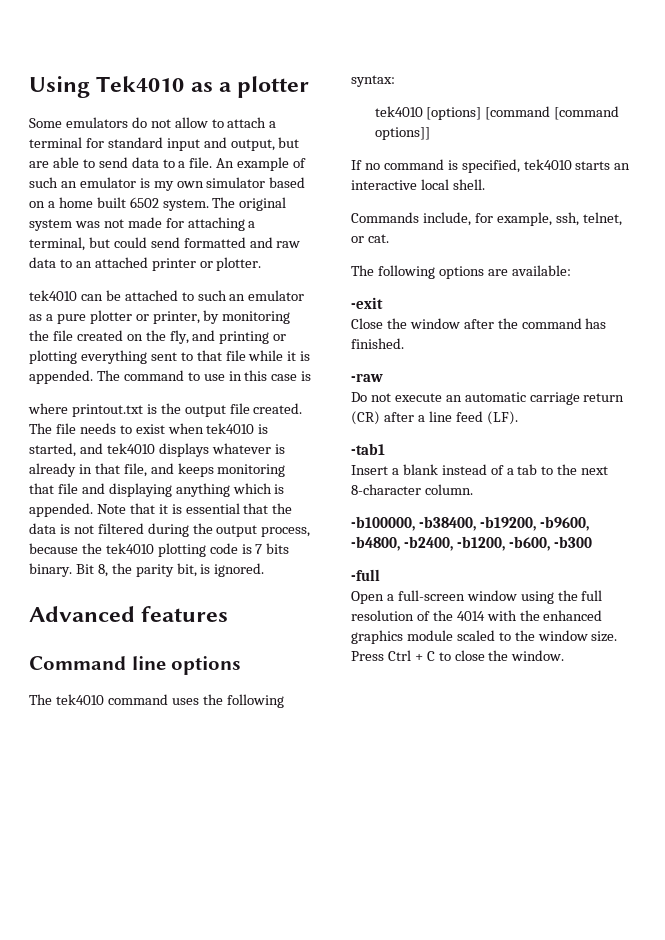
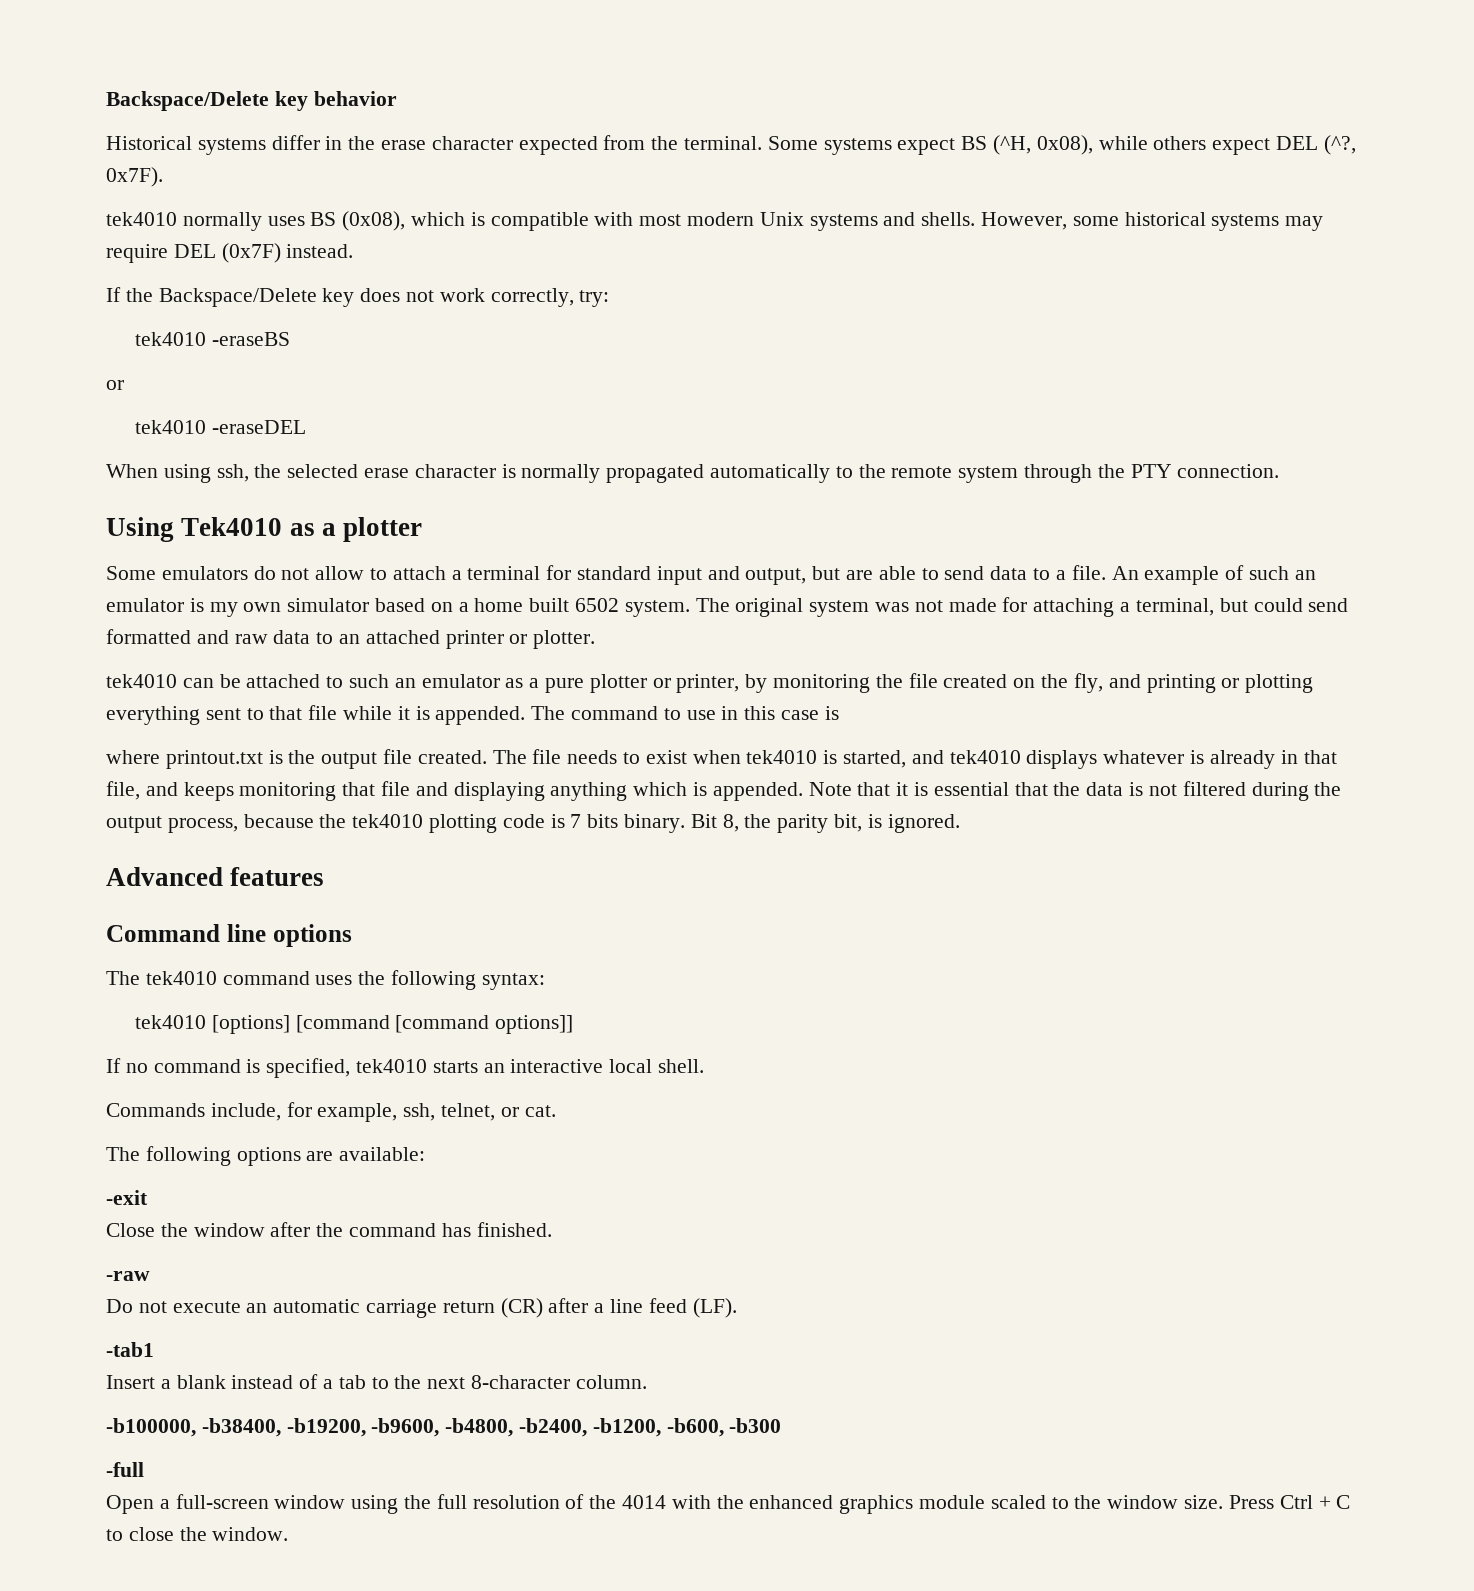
(29, 87) none -> [106,91,397,111] [106,135,1356,155] [106,167,163,187] [106,211,1324,231] [106,243,354,263] [106,287,610,307] [135,332,290,346] [106,380,124,390] [135,420,306,434] [106,464,1280,483] Backspace/Delete key behavior // Historical systems differ in the erase character expected from the terminal. Some systems expect BS (^H, 0x08), while others expect DEL (^?, 0x7F). // tek4010 normally uses BS (0x08), which is compatible with most modern Unix systems and shells. However, some historical systems may require DEL (0x7F) instead. // If the Backspace/Delete key does not work correctly, try: // tek4010 -eraseBS // or // tek4010 -eraseDEL // When using ssh, the selected erase character is normally propagated automatically to the remote system through the PTY connection. //

